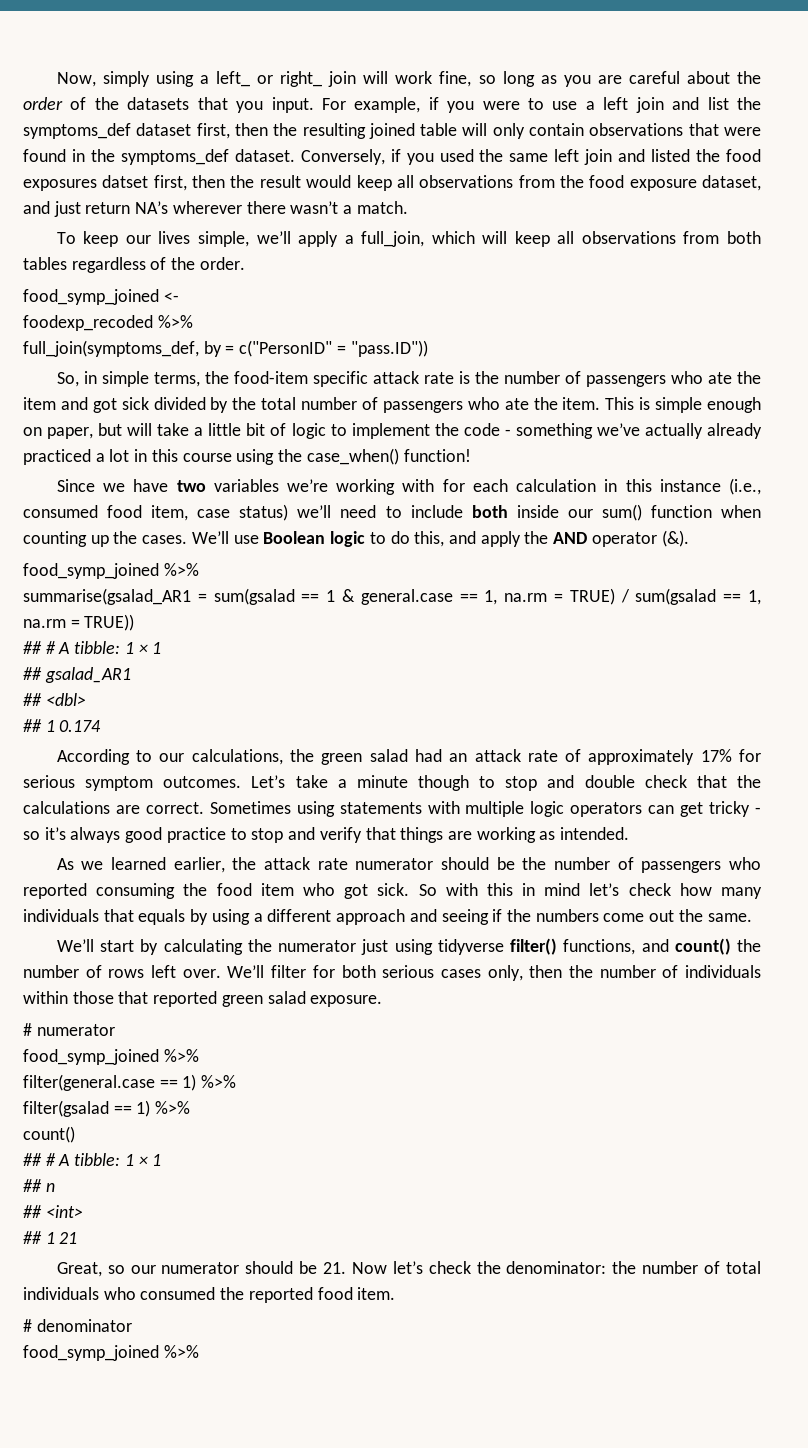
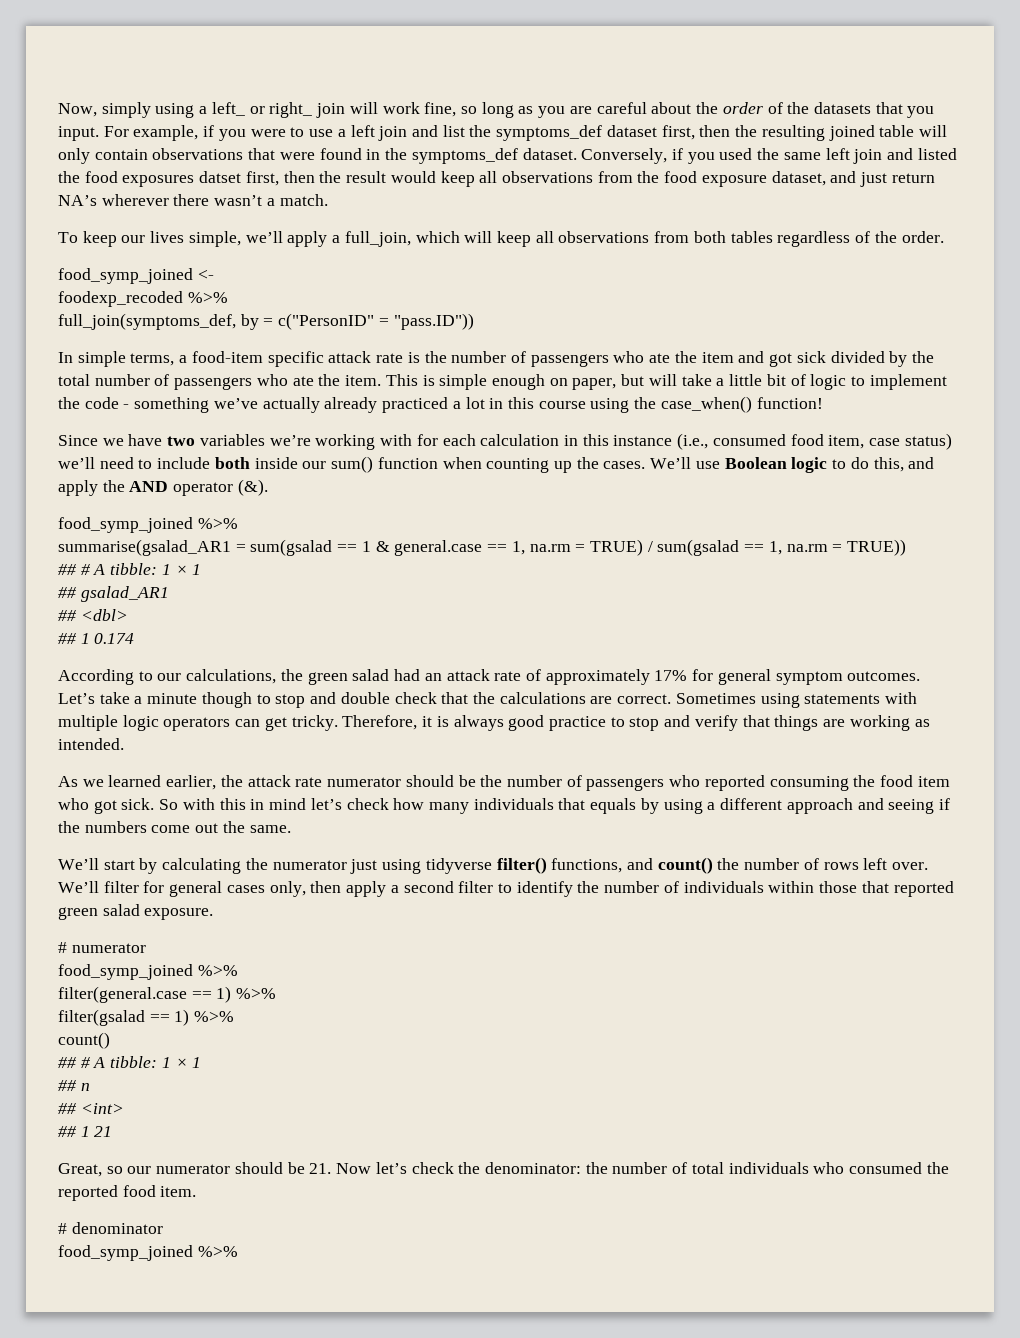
[56,371,97,387] So, in -> [58,352,73,363] In
[204,371,229,384] the -> [179,355,188,363] a
[23,775,75,788] serious -> [717,669,771,685] general
[709,801,761,817] [23,827,66,840] tricky - so it’s -> [291,715,449,731] tricky. Therefore, it is
[341,965,435,978] both serious -> [169,881,223,897] general
(563, 971) none -> [346,881,573,897] apply a second filter to identify

